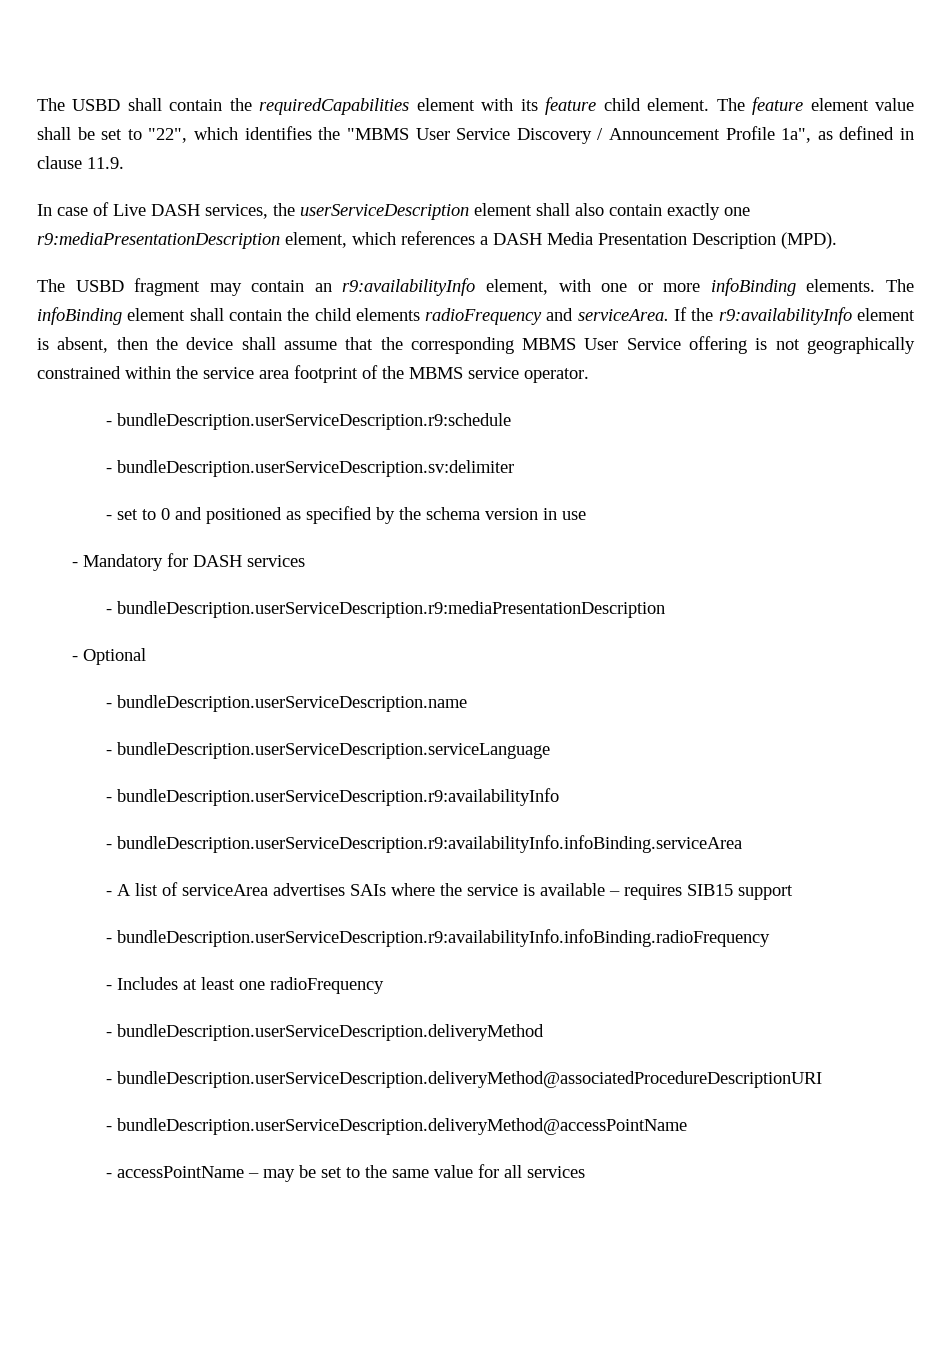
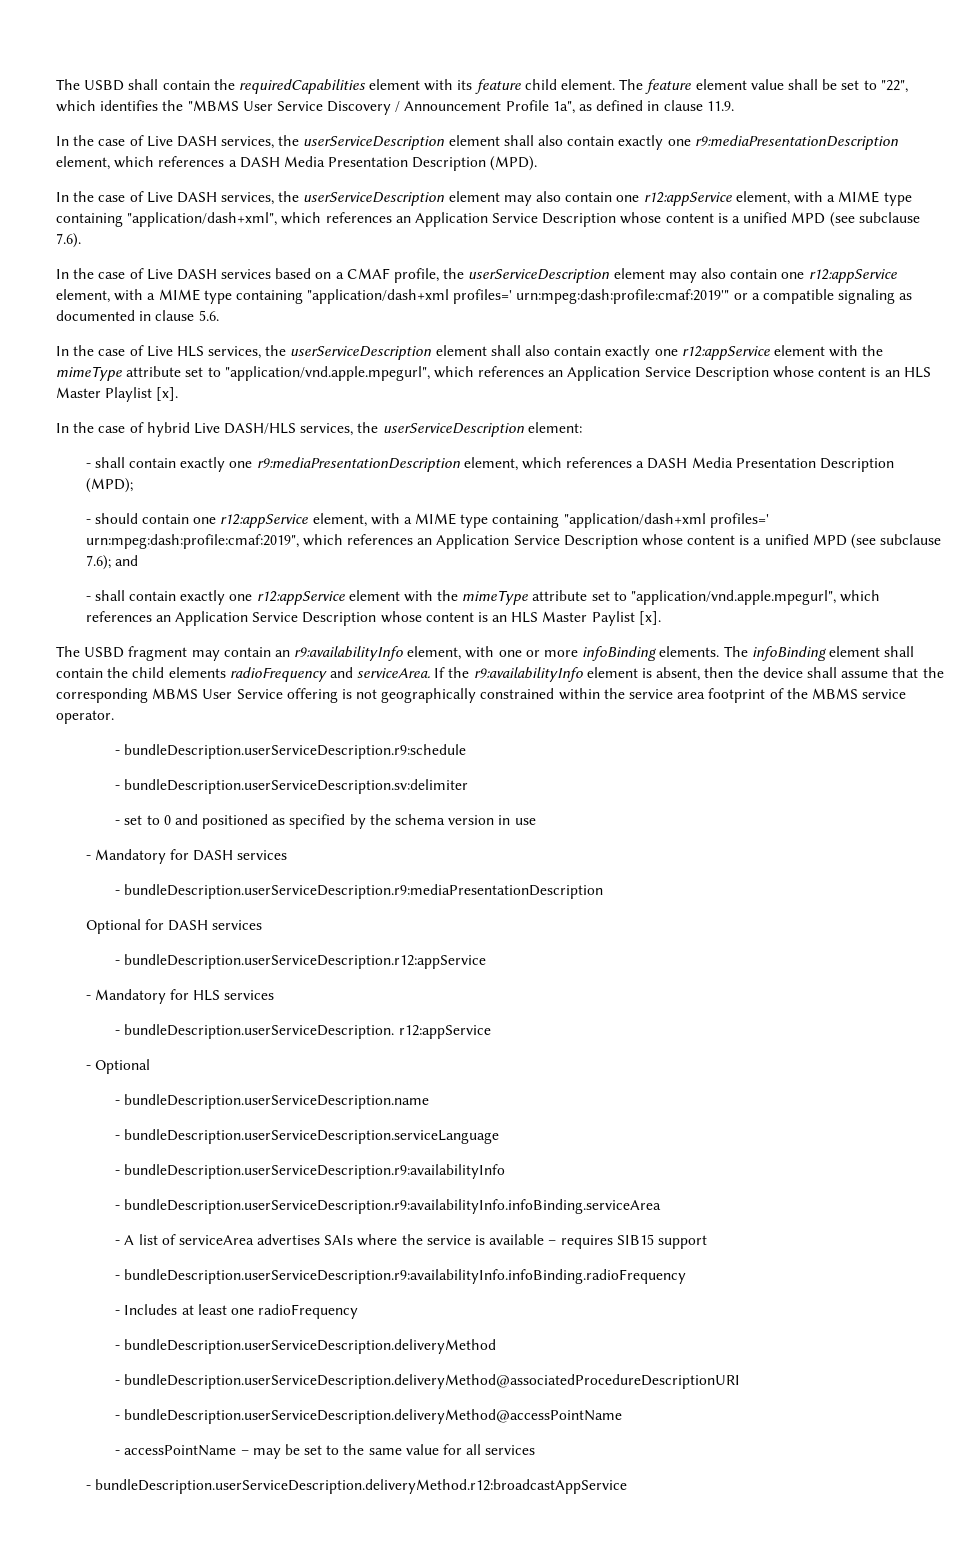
(52, 210) none -> [73,135,95,146] the
(837, 240) none -> [56,191,912,206] [56,212,920,227] [56,233,81,248] [56,268,897,283] [56,289,913,304] [56,310,219,321] [56,345,884,360] [56,366,931,381] [56,387,179,402] [56,422,582,437] [85,457,894,472] [85,478,133,493] [85,513,769,528] [85,534,942,549] [85,555,138,570] [85,590,881,605] [85,611,661,626] // In the case of Live DASH services, the userServiceDescription element may also contain one r12:appService element, with a MIME type containing "application/dash+xml", which references an Application Service Description whose content is a unified MPD (see subclause 7.6). // In the case of Live DASH services based on a CMAF profile, the userServiceDescription element may also contain one r12:appService element, with a MIME type containing "application/dash+xml profiles=' urn:mpeg:dash:profile:cmaf:2019'" or a compatible signaling as documented in clause 5.6. // In the case of Live HLS services, the userServiceDescription element shall also contain exactly one r12:appService element with the mimeType attribute set to "application/vnd.apple.mpegurl", which references an Application Service Description whose content is an HLS Master Playlist [x]. // In the case of hybrid Live DASH/HLS services, the userServiceDescription element: // - shall contain exactly one r9:mediaPresentationDescription element, which references a DASH Media Presentation Description (MPD); // - should contain one r12:appService element, with a MIME type containing "application/dash+xml profiles=' urn:mpeg:dash:profile:cmaf:2019", which references an Application Service Description whose content is a unified MPD (see subclause 7.6); and // - shall contain exactly one r12:appService element with the mimeType attribute set to "application/vnd.apple.mpegurl", which references an Application Service Description whose content is an HLS Master Paylist [x].
(666, 609) none -> [85,919,263,934] [115,954,487,969] [85,989,275,1004] [115,1024,491,1039] // Optional for DASH services // - bundleDescription.userServiceDescription.r12:appService // - Mandatory for HLS services // - bundleDescription.userServiceDescription. r12:appService
(586, 1172) none -> [85,1479,627,1494] // - bundleDescription.userServiceDescription.deliveryMethod.r12:broadcastAppService

